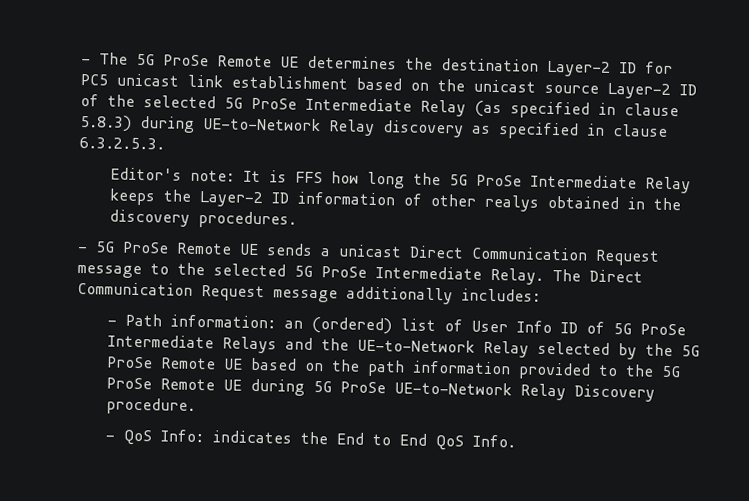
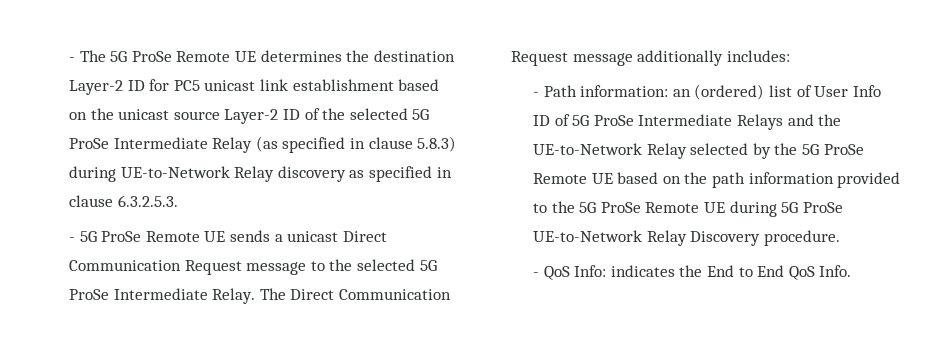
[109,167,691,194] [108,188,681,212] [108,209,297,229] // Editor's note: It is FFS how long the 5G ProSe Intermediate Relay keeps the Layer-2 ID information of other realys obtained in the discovery procedures. -> (178, 201) none

